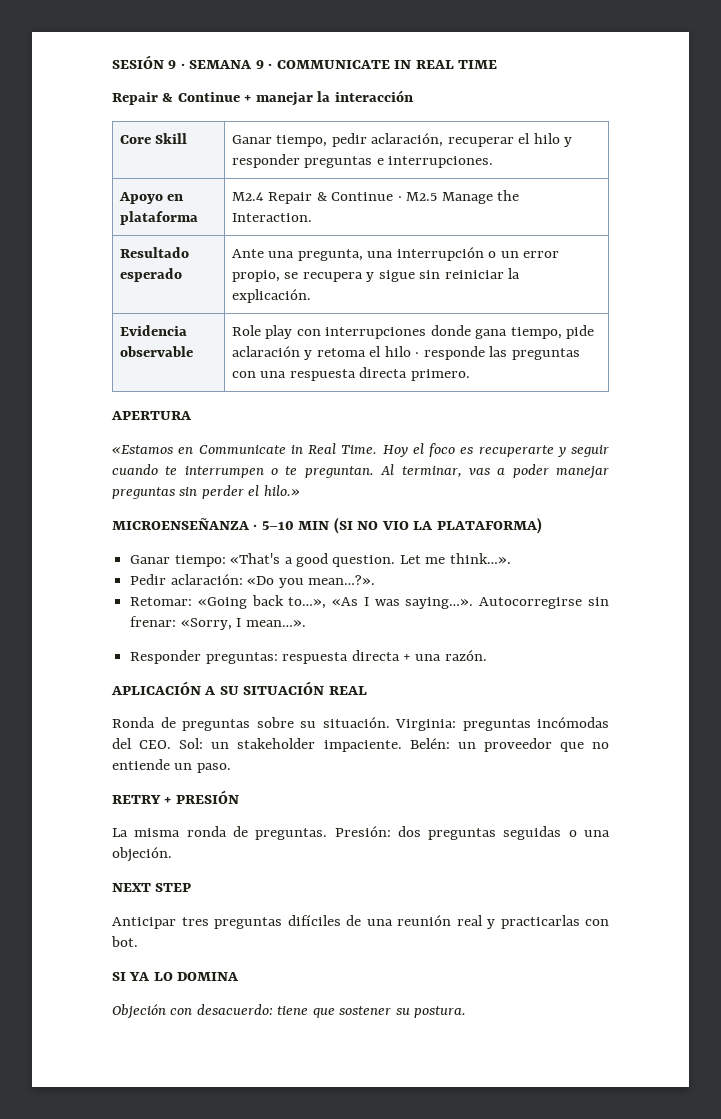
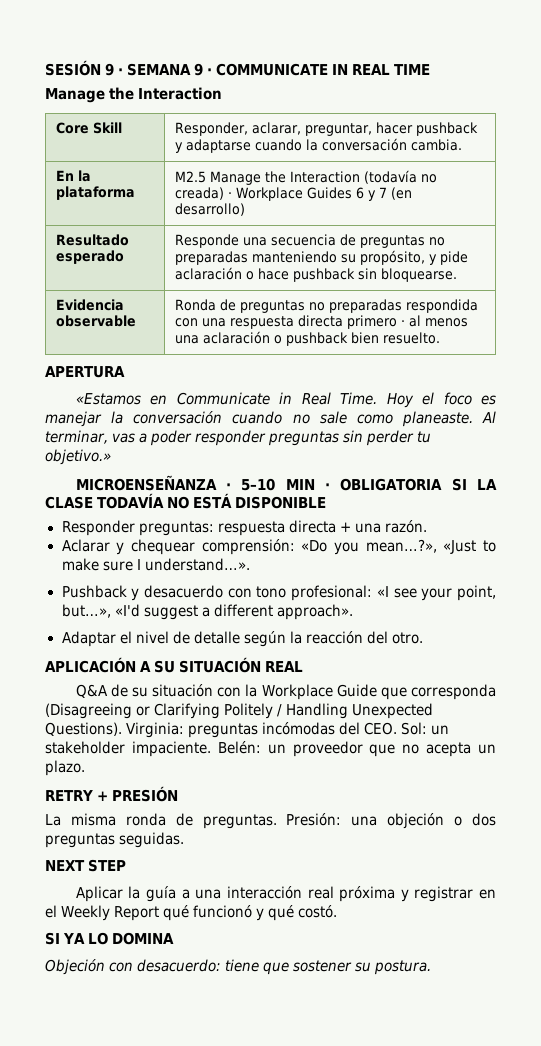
[112,90,413,106] [119,133,188,144] [231,133,573,147] [231,154,494,168] [118,192,184,204] [119,211,198,225] [231,190,520,204] [231,213,312,222] [119,247,189,258] [119,268,182,282] [231,247,560,261] [231,268,521,282] [231,289,311,303] [119,325,187,336] [119,346,193,357] [231,325,595,339] [231,346,580,360] [231,367,470,381] Repair & Continue + manejar la interacción // Core Skill | Ganar tiempo, pedir aclaración, recuperar el hilo y responder preguntas e interrupciones. // Apoyo en plataforma | M2.4 Repair & Continue · M2.5 Manage the Interaction. // Resultado esperado | Ante una pregunta, una interrupción o un error propio, se recupera y sigue sin reiniciar la explicación. // Evidencia observable | Role play con interrupciones donde gana tiempo, pide aclaración y retoma el hilo · responde las preguntas con una respuesta directa primero. -> [45,87,223,103] [55,122,122,134] [174,122,478,136] [174,138,462,153] [55,170,91,182] [55,186,135,200] [174,170,437,185] [174,187,412,201] [174,203,245,216] [55,234,129,246] [55,250,124,264] [174,234,445,248] [174,250,468,265] [174,267,457,282] [55,299,124,311] [55,315,136,327] [174,299,478,313] [174,315,468,329] [174,331,440,346] Manage the Interaction // Core Skill | Responder, aclarar, preguntar, hacer pushback y adaptarse cuando la conversación cambia. // En la plataforma | M2.5 Manage the Interaction (todavía no creada) · Workplace Guides 6 y 7 (en desarrollo) // Resultado esperado | Responde una secuencia de preguntas no preparadas manteniendo su propósito, y pide aclaración o hace pushback sin bloquearse. // Evidencia observable | Ronda de preguntas no preparadas respondida con una respuesta directa primero · al menos una aclaración o pushback bien resuelto.
[478,445,609,457] [112,464,374,478] recuperarte y seguir cuando te interrumpen o te preguntan. -> [45,411,473,427] manejar la conversación cuando no sale como planeaste.
[556,466,610,479] manejar -> [195,430,267,446] responder
[248,485,300,496] el hilo.» -> [417,431,432,443] [45,449,111,465] tu objetivo.»
[333,517,542,534] [130,553,511,567] [130,574,375,588] [130,595,610,609] [130,616,306,630] (SI NO VIO LA PLATAFORMA) // Ganar tiempo: «That's a good question. Let me think…». // Pedir aclaración: «Do you mean…?». // Retomar: «Going back to…», «As I was saying…». Autocorregirse sin frenar: «Sorry, I mean…». -> [325,478,497,491] [45,493,327,509] · OBLIGATORIA SI LA CLASE TODAVÍA NO ESTÁ DISPONIBLE
(487, 655) none -> [61,539,496,555] [61,558,250,571] [61,585,497,601] [61,604,353,620] [61,631,423,647] // Aclarar y chequear comprensión: «Do you mean…?», «Just to make sure I understand…». // Pushback y desacuerdo con tono profesional: «I see your point, but…», «I'd suggest a different approach». // Adaptar el nivel de detalle según la reacción del otro.
[112,717,390,731] Ronda de preguntas sobre su situación. -> [75,684,496,700] [45,703,434,719] [45,722,122,736] Q&A de su situación con la Workplace Guide que corresponda (Disagreeing or Clarifying Politely / Handling Unexpected Questions).
[112,759,231,773] entiende un paso. -> [426,742,496,757] [45,760,85,776] acepta un plazo.
[397,826,610,840] [112,847,172,862] [112,883,192,892] [112,915,609,929] [111,936,138,947] dos preguntas seguidas o una objeción. // NEXT STEP // Anticipar tres preguntas difíciles de una reunión real y practicarlas con bot. -> [351,813,497,829] [45,832,185,848] [45,859,127,872] [75,886,497,902] [45,905,338,921] una objeción o dos preguntas seguidas. // NEXT STEP // Aplicar la guía a una interacción real próxima y registrar en el Weekly Report qué funcionó y qué costó.

